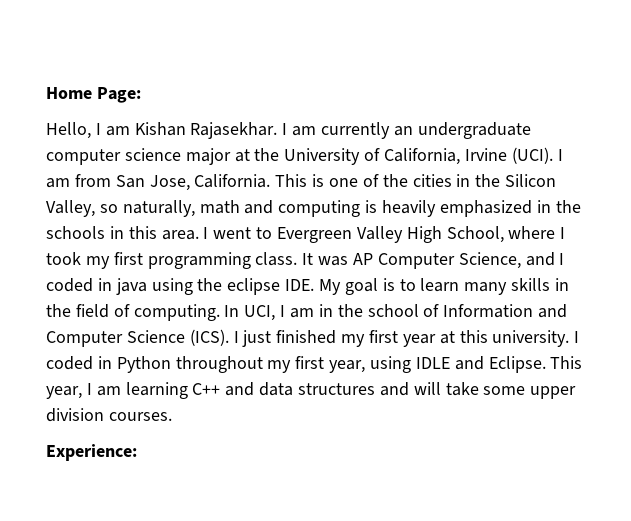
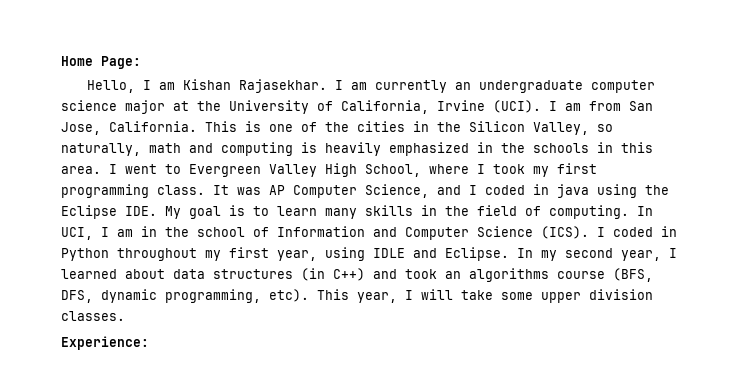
[227,278,281,295] eclipse -> [61,205,117,219] Eclipse
[242,330,580,347] just finished my first year at this university. I -> (605, 232) none
[550,356,583,369] [46,382,409,399] This year, I am learning C++ and data structures and -> [517,248,677,261] [61,268,653,282] [61,289,413,303] In my second year, I learned about data structures (in C++) and took an algorithms course (BFS, DFS, dynamic programming, etc). This year, I
[108,412,172,421] courses. -> [61,311,125,321] classes.

